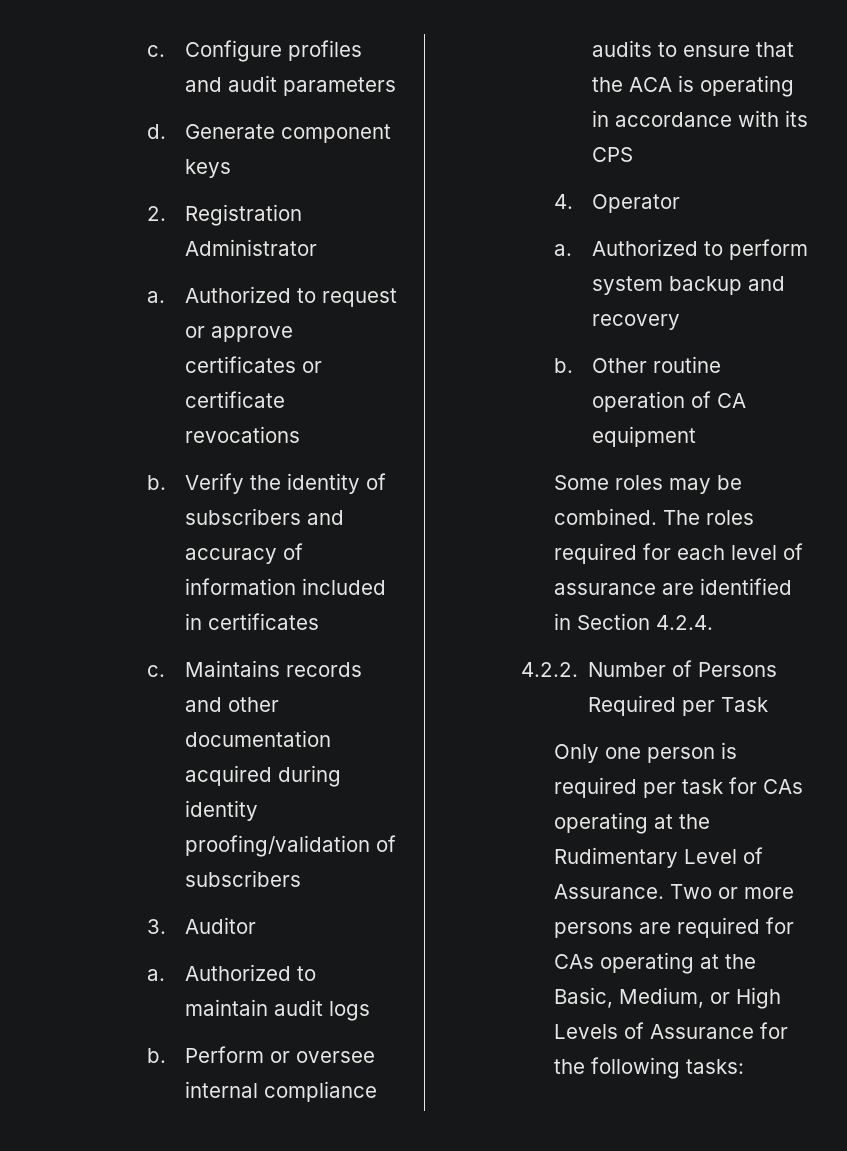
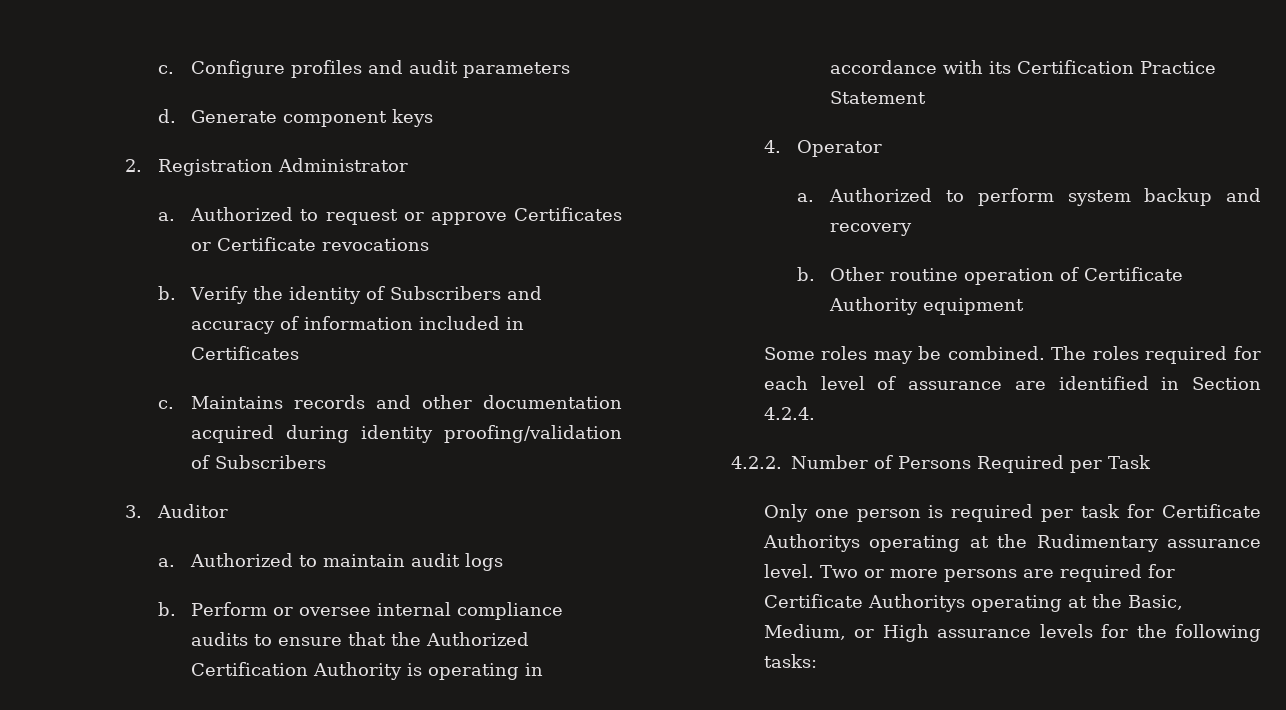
[185,356,323,373] [185,391,286,408] certificates or certificate -> [513,207,622,221] [191,237,317,251] Certificates or Certificate
[185,508,302,525] subscribers -> [390,286,502,300] Subscribers
[208,613,320,630] certificates -> [191,346,300,360] Certificates
[185,870,302,887] subscribers -> [215,455,327,469] Subscribers
[629,77,673,92] ACA -> [426,632,530,646] [191,662,403,680] Authorized Certification Authority
[592,147,634,162] CPS -> [1017,60,1217,74] [830,91,927,104] Certification Practice Statement
[717,393,747,408] CA -> [1084,267,1184,281] [829,297,919,315] Certificate Authority
[763,779,804,794] CAs -> [1162,504,1261,518] [762,534,860,552] Certificate Authoritys
[684,847,764,864] [554,884,665,899] Level of Assurance. -> [1167,539,1261,548] [763,564,814,578] assurance level.
[554,954,595,969] CAs -> [763,594,965,612] Certificate Authoritys
[554,1022,755,1039] Levels of Assurance -> [937,624,1093,638] assurance levels

